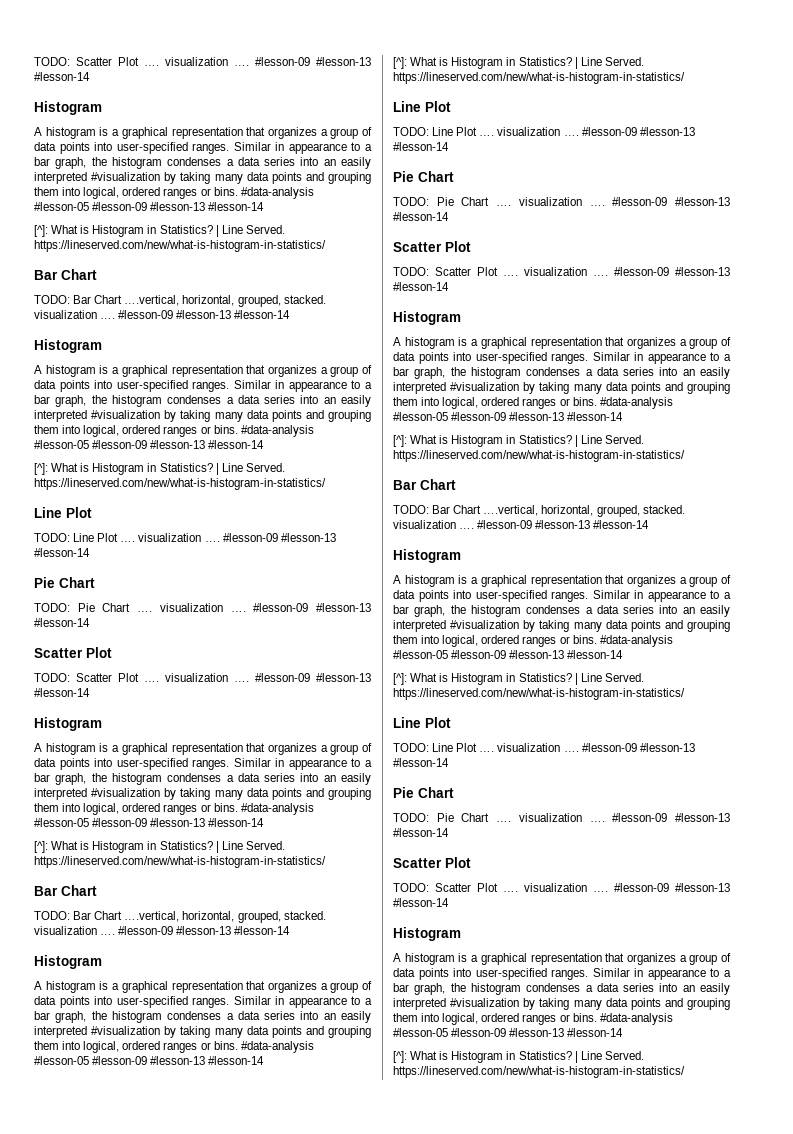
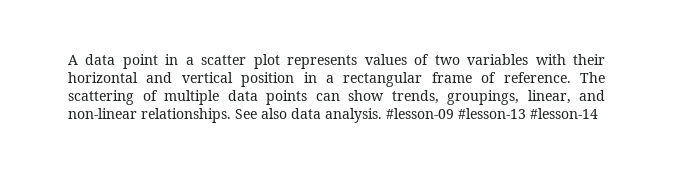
[34,57,371,66] [34,72,90,81] [34,101,102,115] [34,127,372,139] [34,142,372,154] [34,157,372,169] [34,172,371,184] [34,187,314,199] [34,202,265,211] [34,225,285,237] [34,240,326,252] [34,269,97,280] [34,295,326,307] [34,310,291,319] [34,339,102,353] [34,365,372,377] [34,380,372,392] [34,395,372,407] [34,410,371,422] [34,425,314,437] [34,440,265,449] [34,463,285,475] [34,478,326,490] [34,507,92,518] [34,533,336,542] [34,548,90,557] [34,577,95,588] [34,603,371,612] [34,618,90,627] [34,647,112,658] [34,673,371,682] [34,688,90,697] [34,717,102,731] [34,743,372,755] [34,758,372,770] [34,773,372,785] [34,788,371,800] [34,803,314,815] [34,818,265,827] [34,841,285,853] [34,856,326,868] [34,885,97,896] [34,911,326,923] [34,926,291,935] [34,955,102,969] [34,981,372,993] [34,996,372,1008] [34,1011,372,1023] [34,1026,371,1038] [34,1041,314,1053] [34,1056,265,1065] [393,57,644,69] [393,72,685,84] [393,101,451,112] [393,127,695,136] [393,142,449,151] [393,171,454,182] [393,197,730,206] [393,212,449,221] [393,241,471,252] [393,267,730,276] [393,282,449,291] [393,311,461,325] [393,337,731,349] [393,352,731,364] [393,367,730,379] [393,382,730,394] [393,397,673,409] [393,412,624,421] [393,435,644,447] [393,450,685,462] [393,479,456,490] [393,505,685,517] [393,520,650,529] [393,549,461,563] [393,575,731,587] [393,590,731,602] [393,605,730,617] [393,620,730,632] [393,635,673,647] [393,650,624,659] [393,673,644,685] [393,688,685,700] [393,717,451,728] [393,743,695,752] [393,758,449,767] [393,787,454,798] [393,813,730,822] [393,828,449,837] [393,857,471,868] [393,883,730,892] [393,898,449,907] [393,927,461,941] [393,953,731,965] [393,968,731,980] [393,983,730,995] [393,998,730,1010] [393,1013,673,1025] [393,1028,624,1037] [393,1051,644,1063] [393,1066,685,1078] TODO: Scatter Plot …. visualization …. #lesson-09 #lesson-13 #lesson-14 // Histogram // A histogram is a graphical representation that organizes a group of data points into user-specified ranges. Similar in appearance to a bar graph, the histogram condenses a data series into an easily interpreted #visualization by taking many data points and grouping them into logical, ordered ranges or bins. #data-analysis #lesson-05 #lesson-09 #lesson-13 #lesson-14 // [^]: What is Histogram in Statistics? | Line Served. https://lineserved.com/new/what-is-histogram-in-statistics/ // Bar Chart // TODO: Bar Chart ….vertical, horizontal, grouped, stacked. visualization …. #lesson-09 #lesson-13 #lesson-14 // Histogram // A histogram is a graphical representation that organizes a group of data points into user-specified ranges. Similar in appearance to a bar graph, the histogram condenses a data series into an easily interpreted #visualization by taking many data points and grouping them into logical, ordered ranges or bins. #data-analysis #lesson-05 #lesson-09 #lesson-13 #lesson-14 // [^]: What is Histogram in Statistics? | Line Served. https://lineserved.com/new/what-is-histogram-in-statistics/ // Line Plot // TODO: Line Plot …. visualization …. #lesson-09 #lesson-13 #lesson-14 // Pie Chart // TODO: Pie Chart …. visualization …. #lesson-09 #lesson-13 #lesson-14 // Scatter Plot // TODO: Scatter Plot …. visualization …. #lesson-09 #lesson-13 #lesson-14 // Histogram // A histogram is a graphical representation that organizes a group of data points into user-specified ranges. Similar in appearance to a bar graph, the histogram condenses a data series into an easily interpreted #visualization by taking many data points and grouping them into logical, ordered ranges or bins. #data-analysis #lesson-05 #lesson-09 #lesson-13 #lesson-14 // [^]: What is Histogram in Statistics? | Line Served. https://lineserved.com/new/what-is-histogram-in-statistics/ // Bar Chart // TODO: Bar Chart ….vertical, horizontal, grouped, stacked. visualization …. #lesson-09 #lesson-13 #lesson-14 // Histogram // A histogram is a graphical representation that organizes a group of data points into user-specified ranges. Similar in appearance to a bar graph, the histogram condenses a data series into an easily interpreted #visualization by taking many data points and grouping them into logical, ordered ranges or bins. #data-analysis #lesson-05 #lesson-09 #lesson-13 #lesson-14 // [^]: What is Histogram in Statistics? | Line Served. https://lineserved.com/new/what-is-histogram-in-statistics/ // Line Plot // TODO: Line Plot …. visualization …. #lesson-09 #lesson-13 #lesson-14 // Pie Chart // TODO: Pie Chart …. visualization …. #lesson-09 #lesson-13 #lesson-14 // Scatter Plot // TODO: Scatter Plot …. visualization …. #lesson-09 #lesson-13 #lesson-14 // Histogram // A histogram is a graphical representation that organizes a group of data points into user-specified ranges. Similar in appearance to a bar graph, the histogram condenses a data series into an easily interpreted #visualization by taking many data points and grouping them into logical, ordered ranges or bins. #data-analysis #lesson-05 #lesson-09 #lesson-13 #lesson-14 // [^]: What is Histogram in Statistics? | Line Served. https://lineserved.com/new/what-is-histogram-in-statistics/ // Bar Chart // TODO: Bar Chart ….vertical, horizontal, grouped, stacked. visualization …. #lesson-09 #lesson-13 #lesson-14 // Histogram // A histogram is a graphical representation that organizes a group of data points into user-specified ranges. Similar in appearance to a bar graph, the histogram condenses a data series into an easily interpreted #visualization by taking many data points and grouping them into logical, ordered ranges or bins. #data-analysis #lesson-05 #lesson-09 #lesson-13 #lesson-14 // [^]: What is Histogram in Statistics? | Line Served. https://lineserved.com/new/what-is-histogram-in-statistics/ // Line Plot // TODO: Line Plot …. visualization …. #lesson-09 #lesson-13 #lesson-14 // Pie Chart // TODO: Pie Chart …. visualization …. #lesson-09 #lesson-13 #lesson-14 // Scatter Plot // TODO: Scatter Plot …. visualization …. #lesson-09 #lesson-13 #lesson-14 // Histogram // A histogram is a graphical representation that organizes a group of data points into user-specified ranges. Similar in appearance to a bar graph, the histogram condenses a data series into an easily interpreted #visualization by taking many data points and grouping them into logical, ordered ranges or bins. #data-analysis #lesson-05 #lesson-09 #lesson-13 #lesson-14 // [^]: What is Histogram in Statistics? | Line Served. https://lineserved.com/new/what-is-histogram-in-statistics/ -> [68,54,605,69] [68,72,605,87] [68,90,605,105] [68,108,598,123] A data point in a scatter plot represents values of two variables with their horizontal and vertical position in a rectangular frame of reference. The scattering of multiple data points can show trends, groupings, linear, and non-linear relationships. See also data analysis. #lesson-09 #lesson-13 #lesson-14

